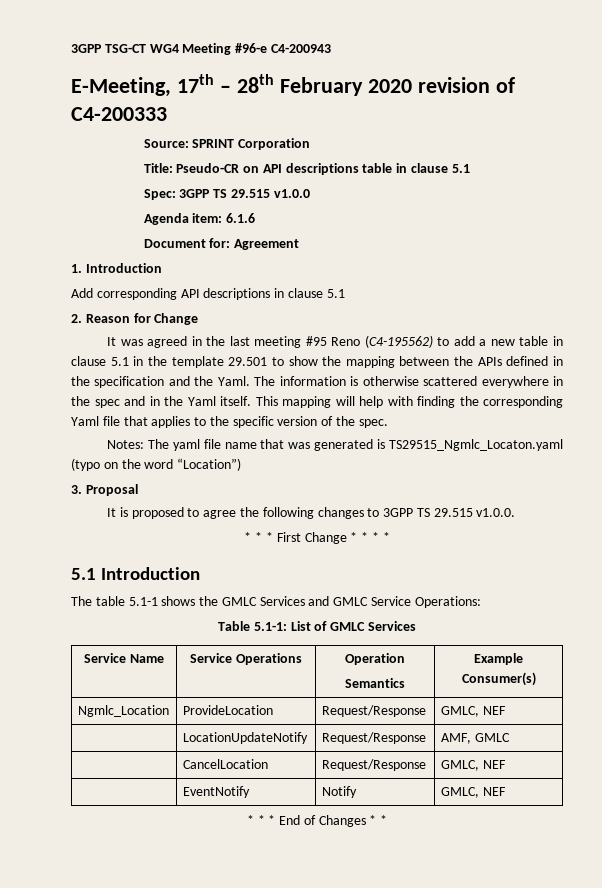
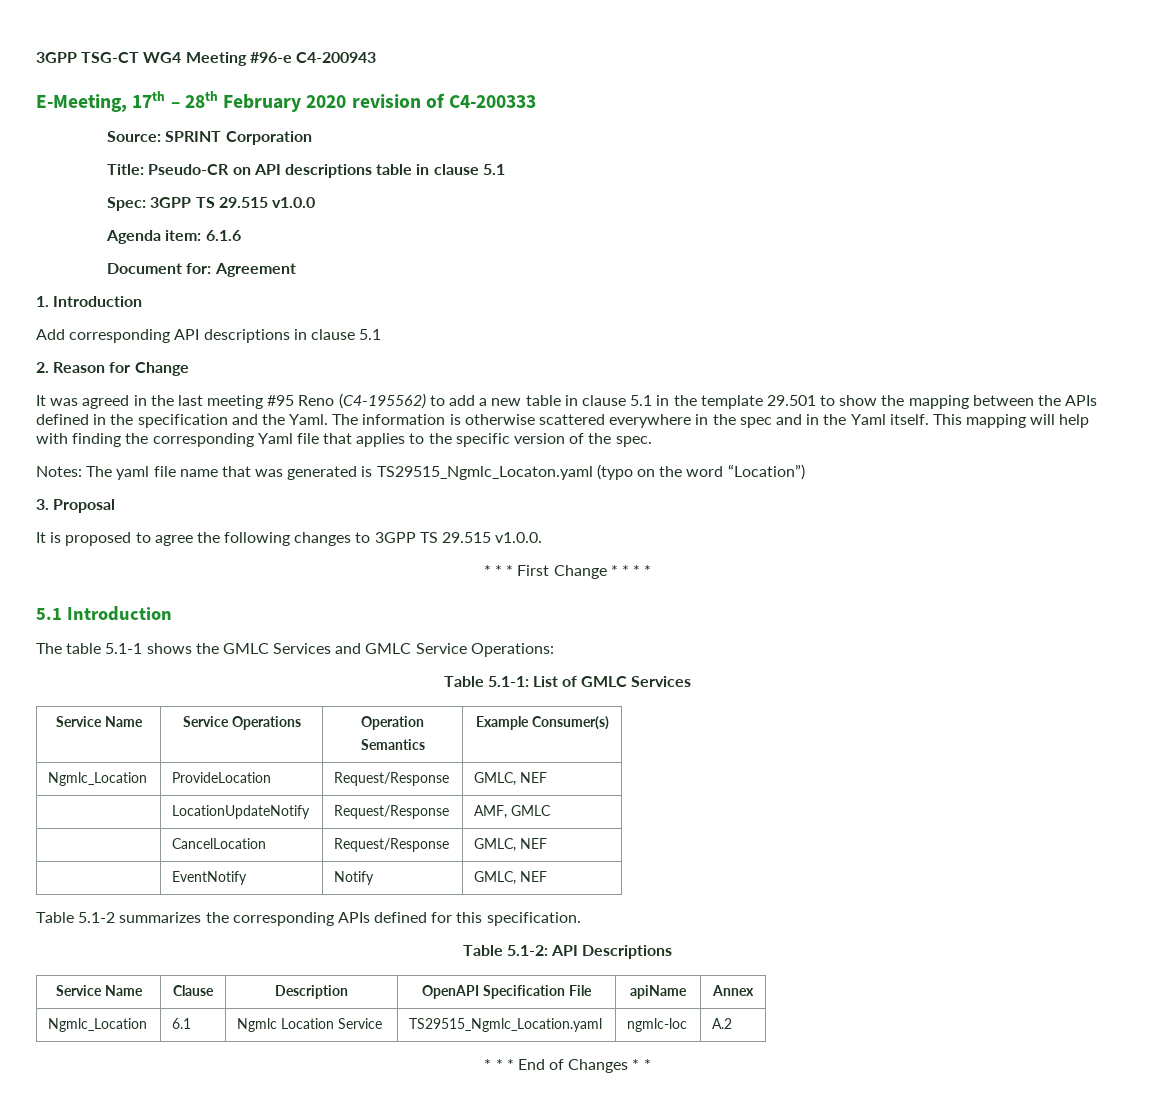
(506, 791) none -> [36,912,581,926] [462,945,673,959] [55,985,143,996] [173,985,214,996] [275,985,348,999] [422,985,592,999] [630,985,687,999] [712,985,754,996] [48,1018,148,1032] [172,1018,192,1029] [237,1018,383,1032] [409,1018,603,1032] [627,1018,688,1032] [712,1018,733,1029] // Table 5.1-2 summarizes the corresponding APIs defined for this specification. // Table 5.1-2: API Descriptions // Service Name | Clause | Description | OpenAPI Specification File | apiName | Annex // Ngmlc_Location | 6.1 | Ngmlc Location Service | TS29515_Ngmlc_Location.yaml | ngmlc-loc | A.2

